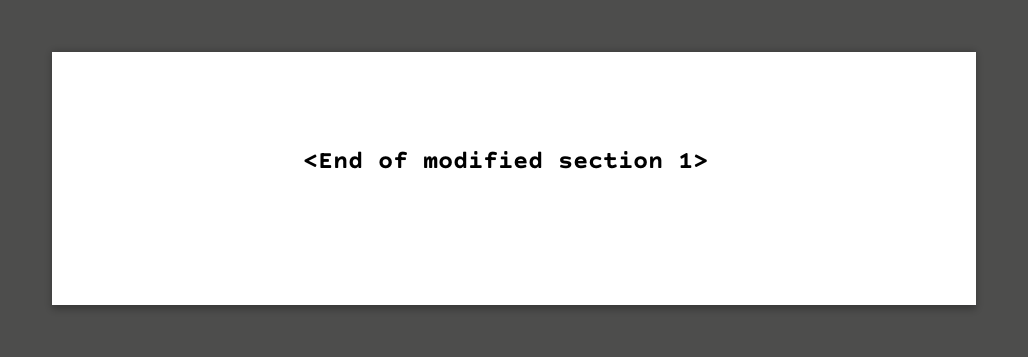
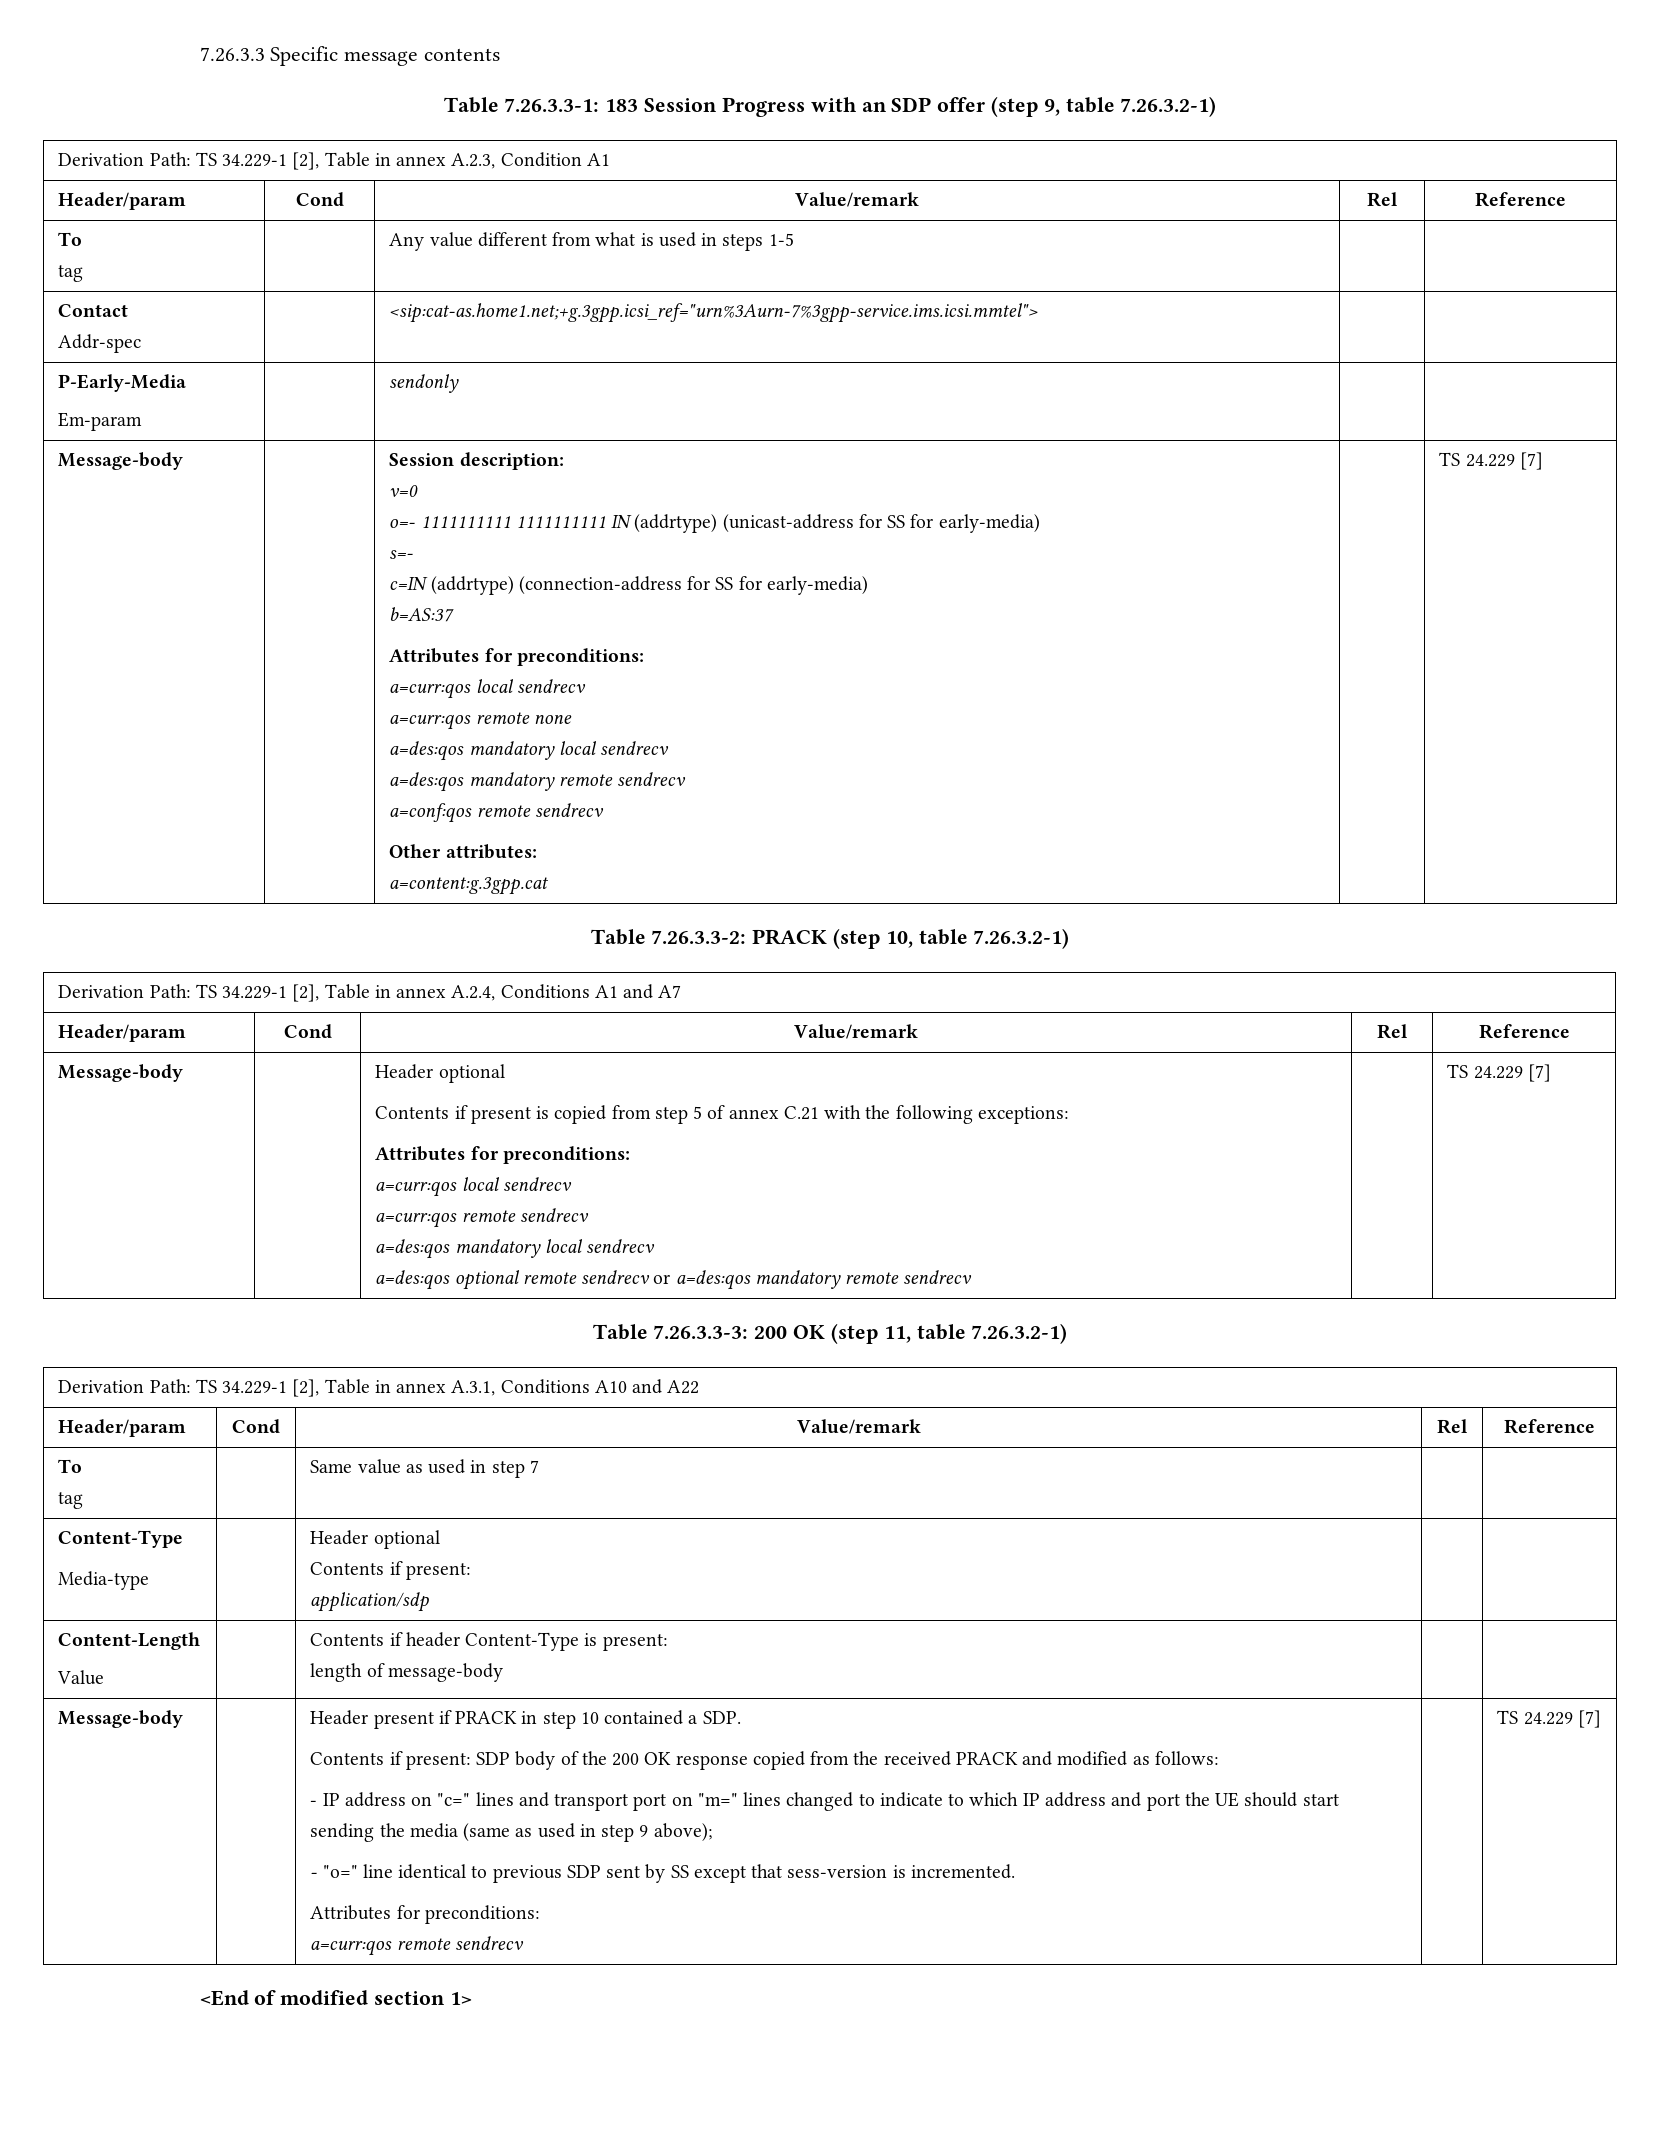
(303, 160) none -> [199,46,500,66] [443,96,1217,117] [58,152,610,170] [58,192,187,210] [295,192,344,207] [795,192,919,207] [1367,192,1398,207] [1475,192,1566,207] [58,232,83,246] [58,265,84,282] [389,232,794,251] [58,304,129,317] [58,334,142,353] [389,303,1039,323] [58,374,187,392] [58,412,143,431] [389,374,460,393] [58,452,184,470] [389,452,564,470] [389,485,419,497] [389,514,1040,533] [389,550,414,559] [389,576,868,595] [389,607,455,622] [389,648,644,666] [389,679,586,699] [389,712,572,730] [389,741,670,761] [389,772,687,792] [389,803,604,823] [389,844,537,859] [389,877,550,895] [1439,452,1543,470] [590,928,1070,949] [58,984,682,1002] [58,1024,187,1042] [283,1024,332,1039] [794,1024,918,1039] [1377,1024,1408,1039] [1478,1024,1570,1039] [58,1064,184,1082] [375,1064,505,1083] [375,1105,1069,1124] [375,1146,630,1164] [375,1177,572,1197] [375,1208,589,1228] [375,1239,656,1259] [375,1270,973,1290] [1447,1064,1551,1082] [592,1323,1068,1344] [58,1379,700,1397] [58,1419,187,1437] [232,1419,280,1434] [796,1419,921,1434] [1437,1419,1468,1434] [1504,1419,1595,1434] [58,1459,83,1473] [58,1492,84,1509] [310,1459,539,1478] [58,1530,184,1548] [58,1571,150,1590] [310,1530,440,1549] [310,1561,471,1580] [310,1592,430,1612] [58,1632,201,1650] [57,1670,105,1685] [310,1632,668,1651] [310,1663,503,1682] [58,1710,184,1728] [310,1710,741,1729] [310,1751,1220,1770] [310,1792,1339,1811] [310,1823,713,1842] [310,1864,1015,1883] [310,1905,540,1924] [310,1936,524,1956] [1497,1710,1601,1728] 7.26.3.3 Specific message contents // Table 7.26.3.3-1: 183 Session Progress with an SDP offer (step 9, table 7.26.3.2-1) // Derivation Path: TS 34.229-1 [2], Table in annex A.2.3, Condition A1 // Header/param | Cond | Value/remark | Rel | Reference // To // tag | | Any value different from what is used in steps 1-5 | | // Contact // Addr-spec | | <sip:cat-as.home1.net;+g.3gpp.icsi_ref="urn%3Aurn-7%3gpp-service.ims.icsi.mmtel"> | | // P-Early-Media // Em-param | | sendonly | | // Message-body | | Session description: // v=0 // o=- 1111111111 1111111111 IN (addrtype) (unicast-address for SS for early-media) // s=- // c=IN (addrtype) (connection-address for SS for early-media) // b=AS:37 // Attributes for preconditions: // a=curr:qos local sendrecv // a=curr:qos remote none // a=des:qos mandatory local sendrecv // a=des:qos mandatory remote sendrecv // a=conf:qos remote sendrecv // Other attributes: // a=content:g.3gpp.cat | | TS 24.229 [7] // Table 7.26.3.3-2: PRACK (step 10, table 7.26.3.2-1) // Derivation Path: TS 34.229-1 [2], Table in annex A.2.4, Conditions A1 and A7 // Header/param | Cond | Value/remark | Rel | Reference // Message-body | | Header optional // Contents if present is copied from step 5 of annex C.21 with the following exceptions: // Attributes for preconditions: // a=curr:qos local sendrecv // a=curr:qos remote sendrecv // a=des:qos mandatory local sendrecv // a=des:qos optional remote sendrecv or a=des:qos mandatory remote sendrecv | | TS 24.229 [7] // Table 7.26.3.3-3: 200 OK (step 11, table 7.26.3.2-1) // Derivation Path: TS 34.229-1 [2], Table in annex A.3.1, Conditions A10 and A22 // Header/param | Cond | Value/remark | Rel | Reference // To // tag | | Same value as used in step 7 | | // Content-Type // Media-type | | Header optional // Contents if present: // application/sdp | | // Content-Length // Value | | Contents if header Content-Type is present: // length of message-body | | // Message-body | | Header present if PRACK in step 10 contained a SDP. // Contents if present: SDP body of the 200 OK response copied from the received PRACK and modified as follows: // - IP address on "c=" lines and transport port on "m=" lines changed to indicate to which IP address and port the UE should start sending the media (same as used in step 9 above); // - "o=" line identical to previous SDP sent by SS except that sess-version is incremented. // Attributes for preconditions: // a=curr:qos remote sendrecv | | TS 24.229 [7] //

